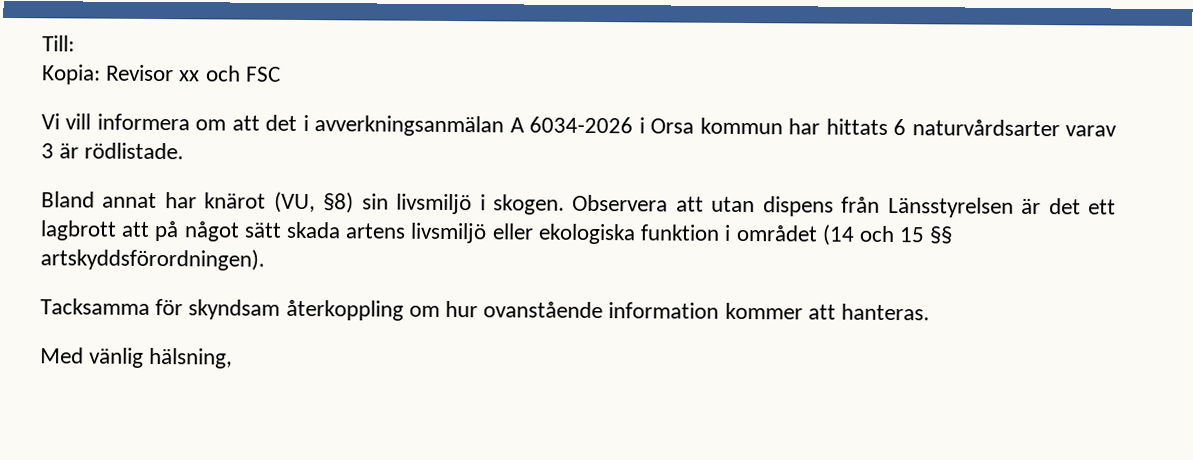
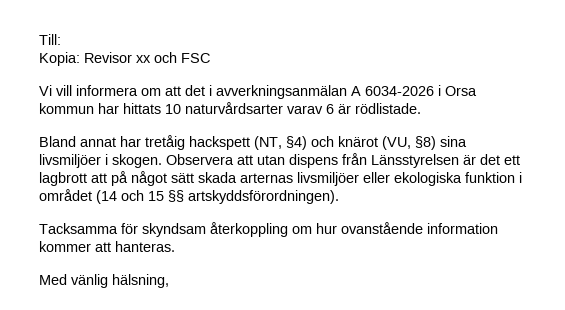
[893,119,907,136] 6 -> [165,104,181,114] 10
[41,143,54,159] 3 -> [326,104,334,114] 6
(197, 200) none -> [145,135,334,150] tretåig hackspett (NT, §4) och
[361,193,473,215] sin livsmiljö -> [440,136,467,147] [39,154,101,168] sina livsmiljöer
[345,222,488,244] artens livsmiljö -> [240,172,359,186] arternas livsmiljöer

